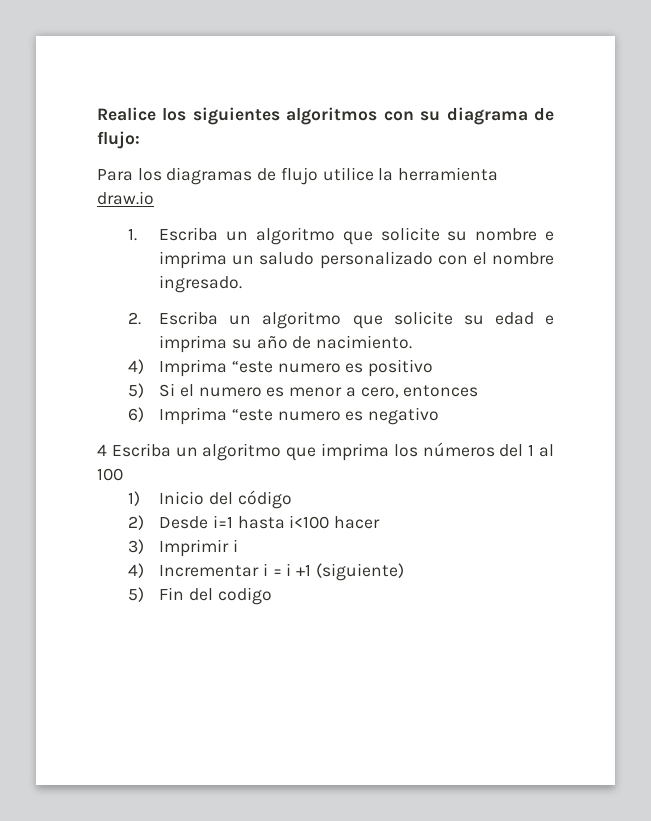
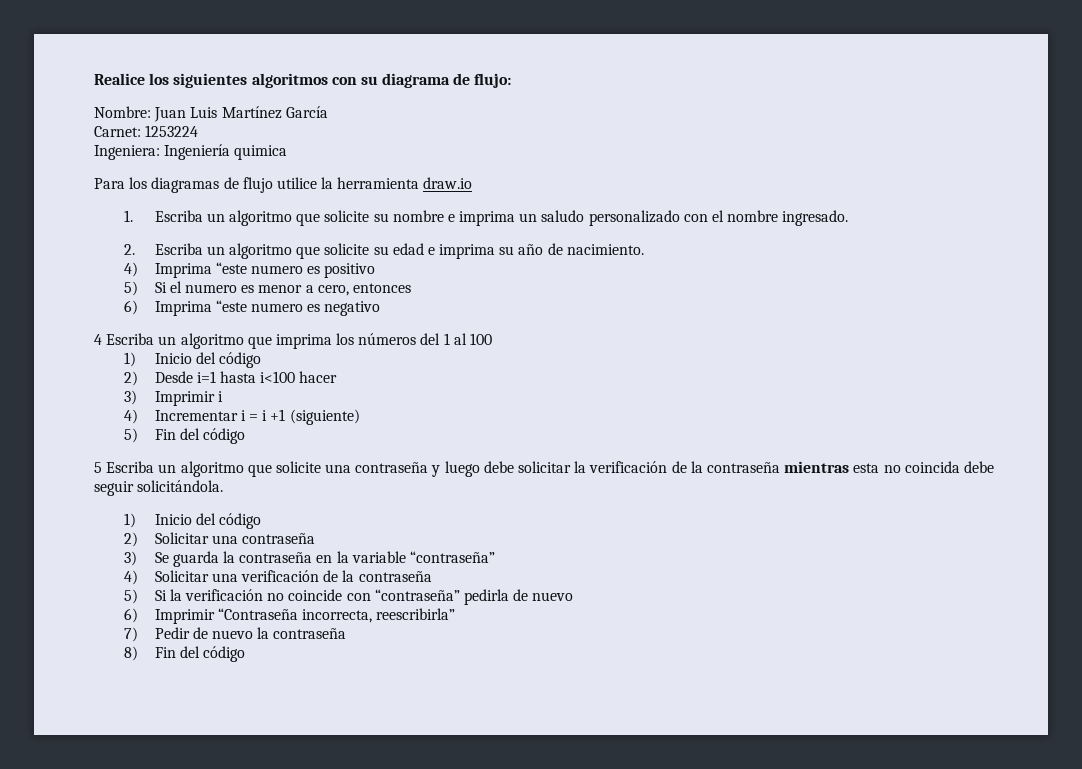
(140, 140) none -> [94,106,328,122] [94,125,199,137] [94,144,288,160] // Nombre: Juan Luis Martínez García // Carnet: 1253224 // Ingeniera: Ingeniería quimica
[217,587,272,605] codigo -> [202,428,245,444] [94,461,994,477] [94,480,224,496] [124,513,261,529] [124,532,315,547] [124,551,495,567] [124,570,432,585] [124,589,574,605] [124,608,456,624] [124,627,347,642] [124,646,245,662] código // 5 Escriba un algoritmo que solicite una contraseña y luego debe solicitar la verificación de la contraseña mientras esta no coincida debe seguir solicitándola. // 1) Inicio del código // 2) Solicitar una contraseña // 3) Se guarda la contraseña en la variable “contraseña” // 4) Solicitar una verificación de la contraseña // 5) Si la verificación no coincide con “contraseña” pedirla de nuevo // 6) Imprimir “Contraseña incorrecta, reescribirla” // 7) Pedir de nuevo la contraseña // 8) Fin del código

